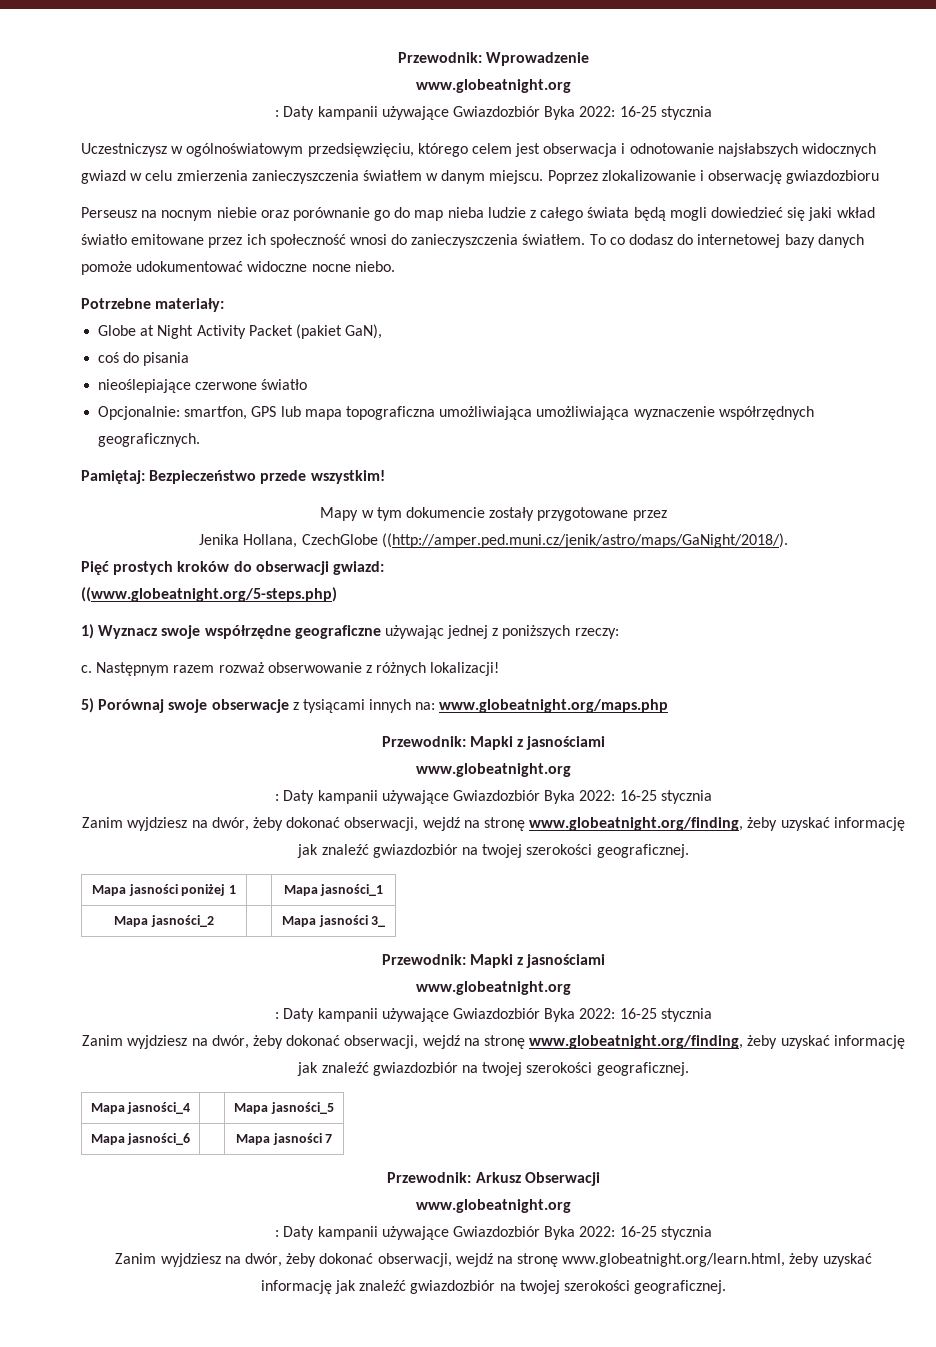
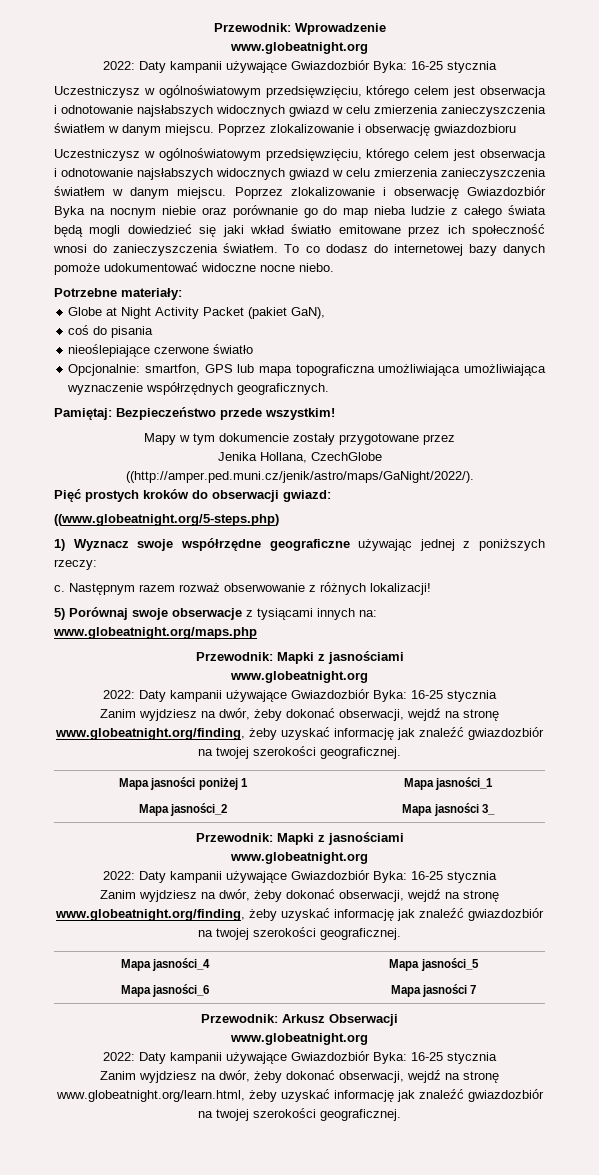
[275,106,616,120] : Daty kampanii używające Gwiazdozbiór Byka 2022: -> [103,60,407,73] 2022: Daty kampanii używające Gwiazdozbiór Byka:
[81,207,137,218] Perseusz -> [54,148,546,161] [54,168,546,180] [54,186,546,199] [54,206,85,218] Uczestniczysz w ogólnoświatowym przedsięwzięciu, którego celem jest obserwacja i odnotowanie najsłabszych widocznych gwiazd w celu zmierzenia zanieczyszczenia światłem w danym miejscu. Poprzez zlokalizowanie i obserwację Gwiazdozbiór Byka
[381,533,788,548] ((http://amper.ped.muni.cz/jenik/astro/maps/GaNight/2018/). -> [125,471,474,483] ((http://amper.ped.muni.cz/jenik/astro/maps/GaNight/2022/).
[275,790,616,804] : Daty kampanii używające Gwiazdozbiór Byka 2022: -> [103,689,407,702] 2022: Daty kampanii używające Gwiazdozbiór Byka:
[275,1008,616,1022] : Daty kampanii używające Gwiazdozbiór Byka 2022: -> [103,870,407,883] 2022: Daty kampanii używające Gwiazdozbiór Byka:
[275,1226,616,1240] : Daty kampanii używające Gwiazdozbiór Byka 2022: -> [103,1051,407,1064] 2022: Daty kampanii używające Gwiazdozbiór Byka:

